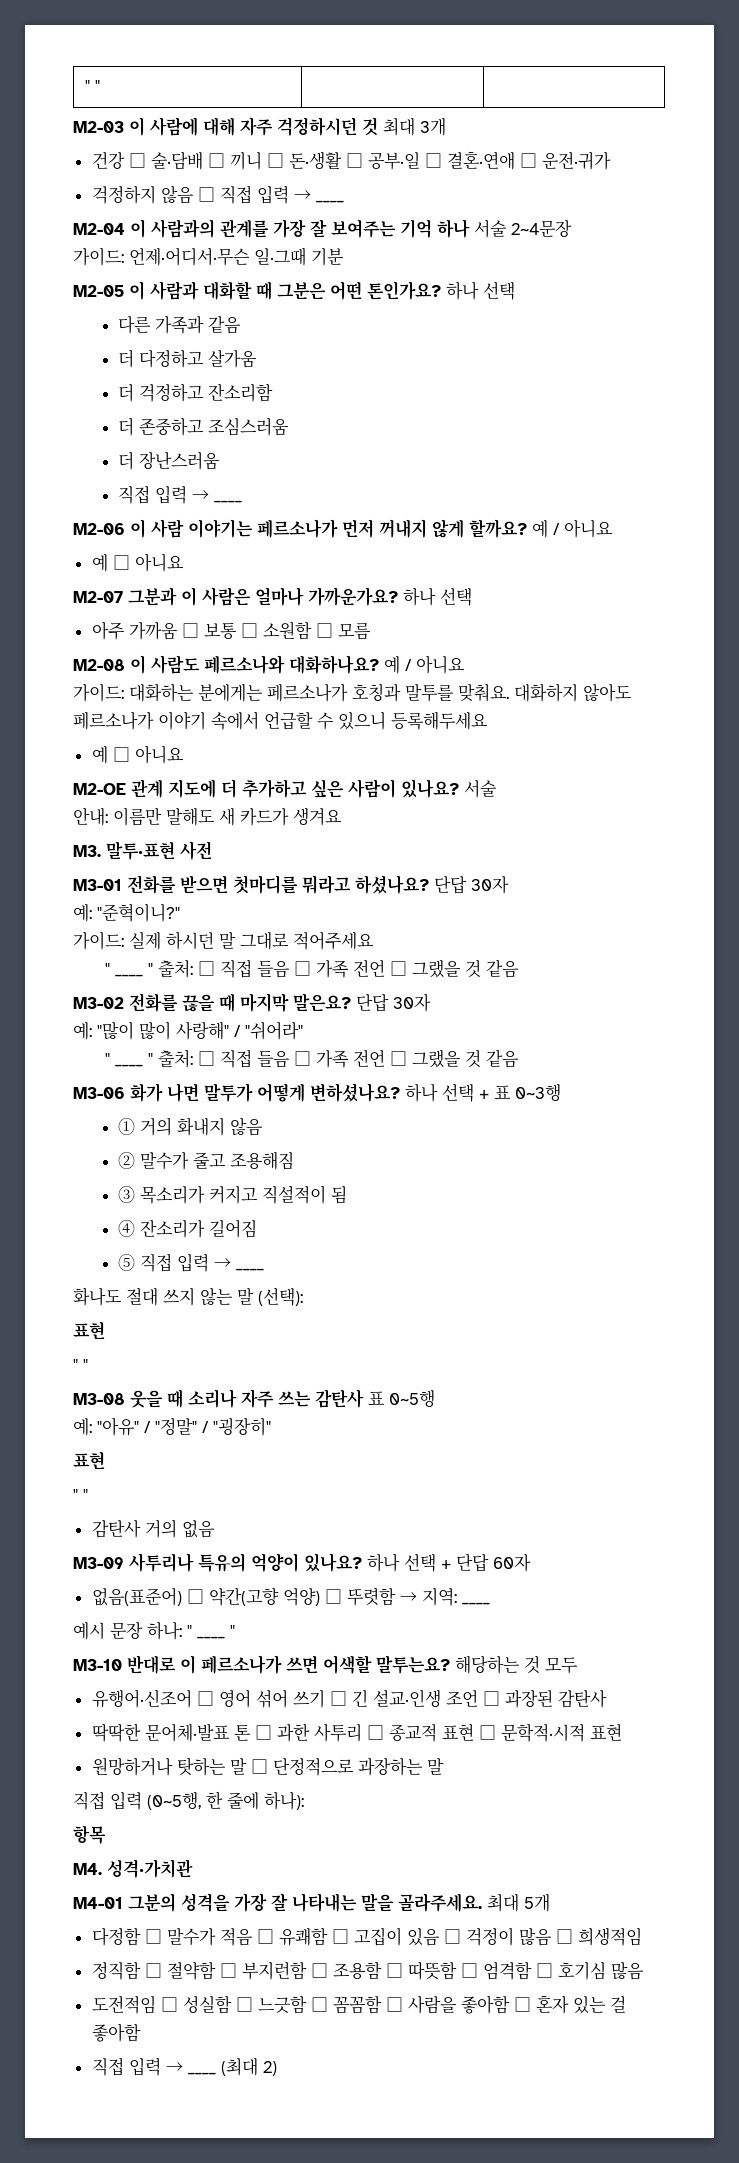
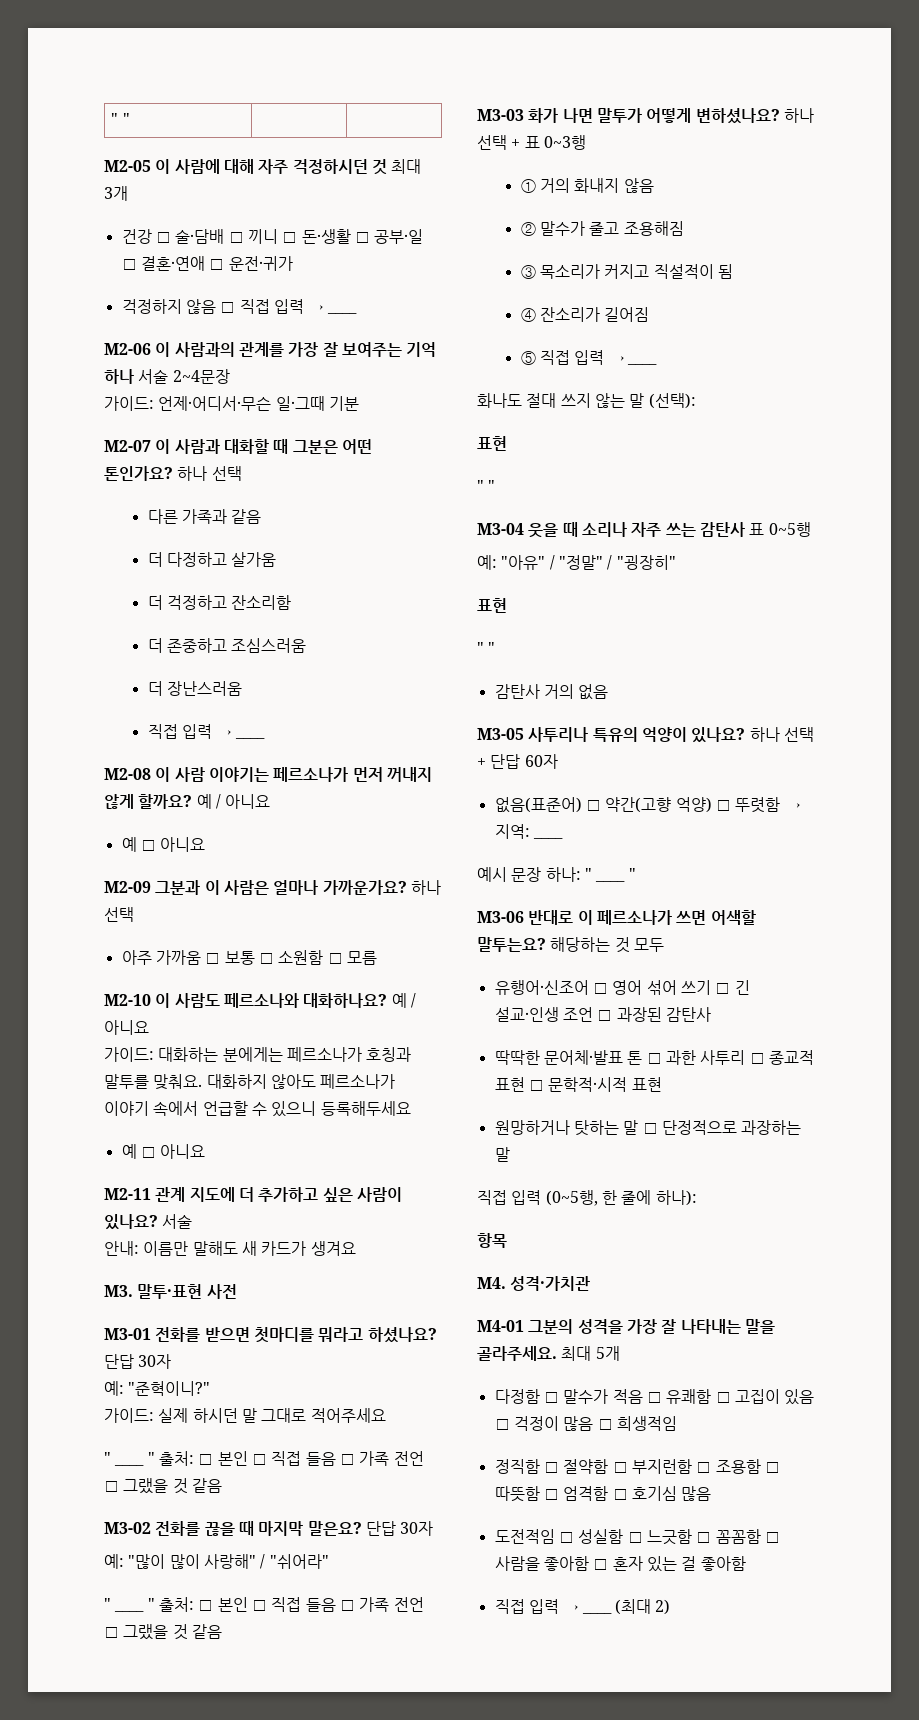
[73,121,124,133] M2-03 -> [104,160,151,172] M2-05
[73,223,125,235] M2-04 -> [104,343,151,355] M2-06
[73,285,124,297] M2-05 -> [104,440,151,452] M2-07
[73,523,125,535] M2-06 -> [104,768,151,780] M2-08
[73,591,123,603] M2-07 -> [104,881,151,893] M2-09
[73,659,125,671] M2-08 -> [104,994,151,1006] M2-10
[73,783,126,795] M2-OE -> [104,1188,151,1200] M2-11
(215, 968) none -> [217,1451,267,1466] 본인 □
[219,1049,519,1068] [73,1087,125,1099] 직접 들음 □ 가족 전언 □ 그랬을 것 같음 // M3-06 -> [217,1597,424,1612] [104,1624,222,1640] [477,109,524,121] 본인 □ 직접 들음 □ 가족 전언 □ 그랬을 것 같음 // M3-03
[73,1393,125,1405] M3-08 -> [477,523,524,535] M3-04
[73,1557,124,1569] M3-09 -> [477,728,524,740] M3-05
[73,1659,122,1671] M3-10 -> [477,911,524,923] M3-06

